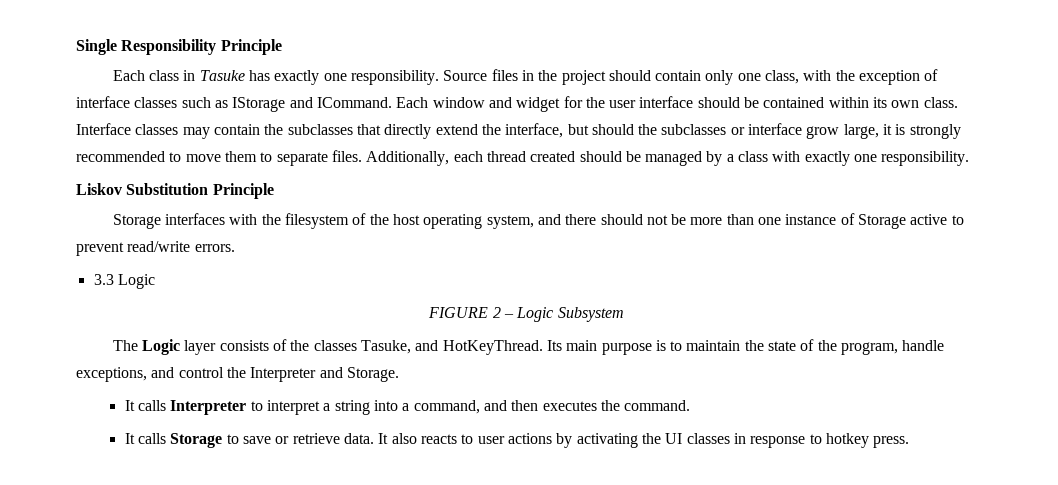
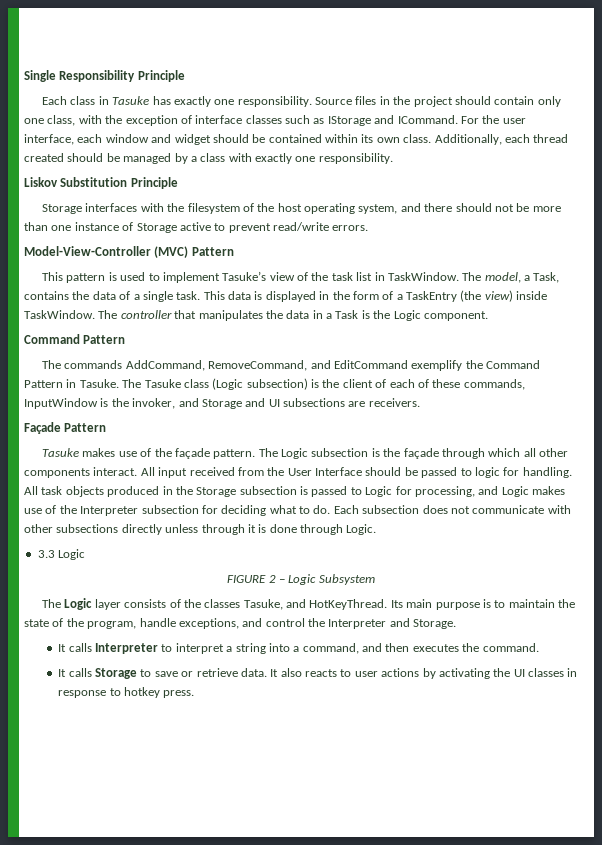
[396,96,694,112] Each window and widget for the user interface -> [460,115,526,124] [24,134,211,145] For the user interface, each window and widget
[76,123,961,139] [76,150,362,166] Interface classes may contain the subclasses that directly extend the interface, but should the subclasses or interface grow large, it is strongly recommended to move them to separate files. -> (432, 138) none
(235, 248) none -> [24,246,234,258] [42,271,560,283] [24,290,548,302] [24,310,488,321] [24,334,126,344] [42,360,541,371] [24,378,525,390] [24,398,420,409] [24,422,107,434] [42,448,569,459] [24,467,572,478] [24,486,565,497] [24,505,571,516] [24,524,377,535] // Model-View-Controller (MVC) Pattern // This pattern is used to implement Tasuke’s view of the task list in TaskWindow. The model, a Task, contains the data of a single task. This data is displayed in the form of a TaskEntry (the view) inside TaskWindow. The controller that manipulates the data in a Task is the Logic component. // Command Pattern // The commands AddCommand, RemoveCommand, and EditCommand exemplify the Command Pattern in Tasuke. The Tasuke class (Logic subsection) is the client of each of these commands, InputWindow is the invoker, and Storage and UI subsections are receivers. // Façade Pattern // Tasuke makes use of the façade pattern. The Logic subsection is the façade through which all other components interact. All input received from the User Interface should be passed to logic for handling. All task objects produced in the Storage subsection is passed to Logic for processing, and Logic makes use of the Interpreter subsection for deciding what to do. Each subsection does not communicate with other subsections directly unless through it is done through Logic.

